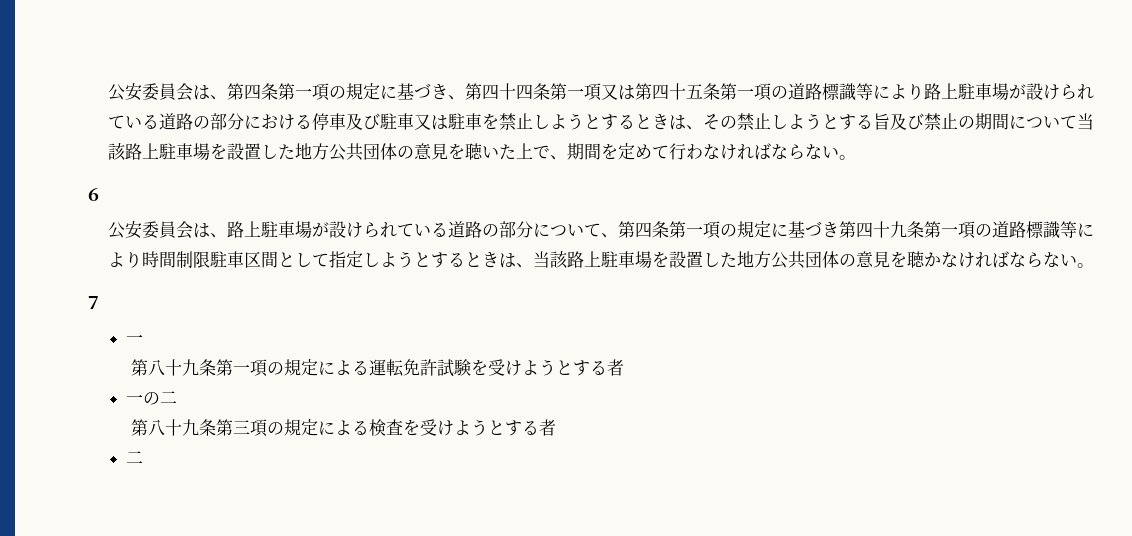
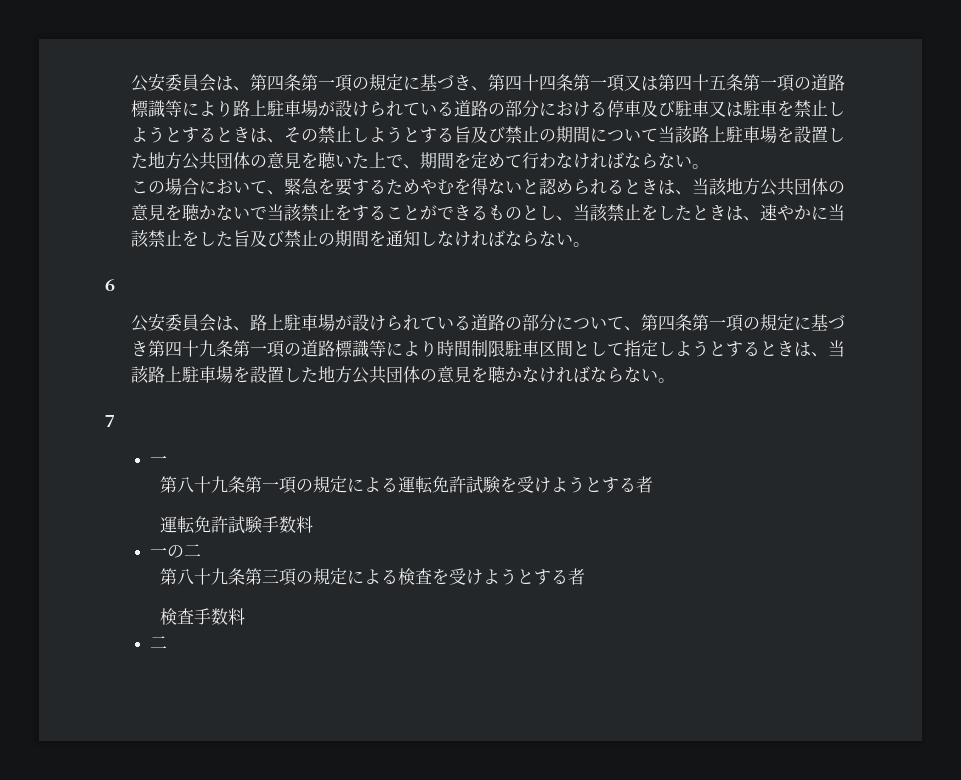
(856, 157) none -> [131,178,846,196] [131,204,846,222] [131,230,591,248] // この場合において、緊急を要するためやむを得ないと認められるときは、当該地方公共団体の意見を聴かないで当該禁止をすることができるものとし、当該禁止をしたときは、速やかに当該禁止をした旨及び禁止の期間を通知しなければならない。
(624, 367) none -> [160,516,314,534] // 運転免許試験手数料
(556, 427) none -> [160,608,246,625] // 検査手数料

